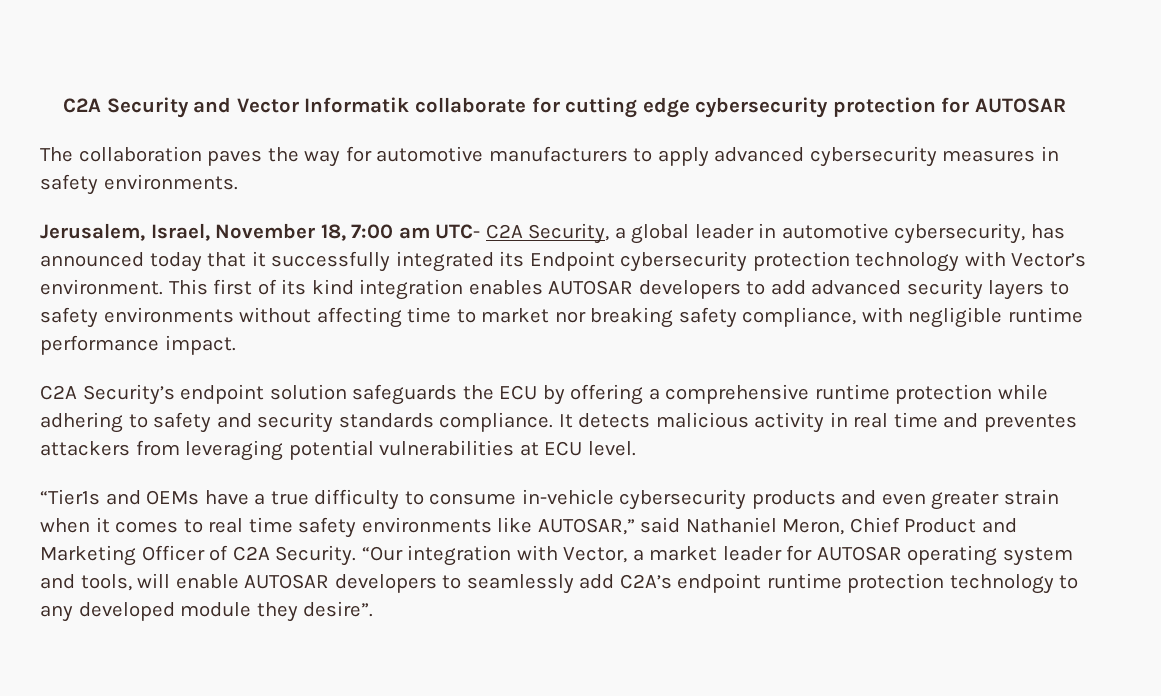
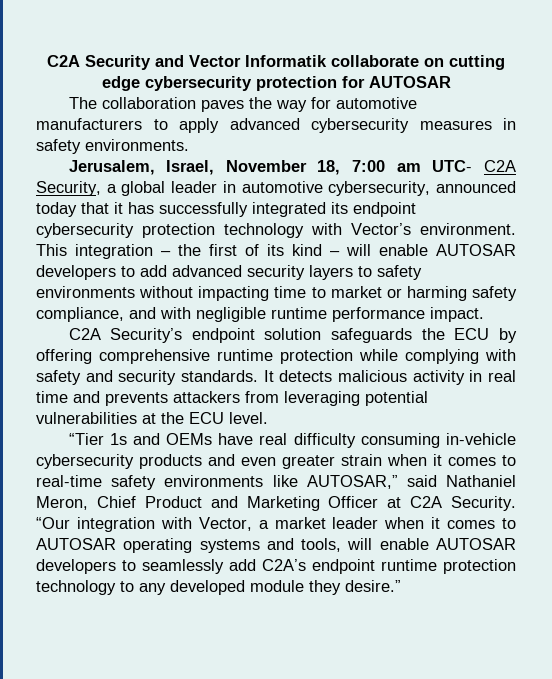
[531,97,560,113] for -> [424,58,444,67] on
[1031,224,1066,239] has -> (431, 188) none
(266, 259) none -> [128,202,154,214] has
[529,251,615,271] Endpoint -> [353,202,416,217] endpoint
(208, 287) none -> [75,244,201,259] integration – the
[359,279,543,300] integration enables -> [330,244,428,256] – will enable
[316,307,402,328] affecting -> [198,286,270,301] impacting
[554,307,674,328] nor breaking -> [386,286,467,301] or harming
(857, 317) none -> [129,307,156,319] and
[648,388,660,400] a -> (92, 356) none
[40,412,148,433] adhering to -> [405,349,516,364] complying with
[338,412,554,432] standards compliance. -> [180,370,258,382] standards.
[984,414,1078,432] preventes -> [105,392,168,406] prevents
(539, 449) none -> [161,412,184,424] the
[40,489,100,505] “Tier1s -> [68,433,127,445] “Tier 1s
[254,489,517,510] a true difficulty to consume -> [259,433,440,448] real difficulty consuming
[208,517,293,533] real time -> [36,475,102,487] real-time
[209,545,229,561] of -> [387,497,402,508] at
[786,545,813,561] for -> [384,517,516,529] when it comes to
[1003,547,1074,566] system -> [199,539,260,553] systems
[303,601,374,617] desire”. -> [345,580,401,592] desire.”

